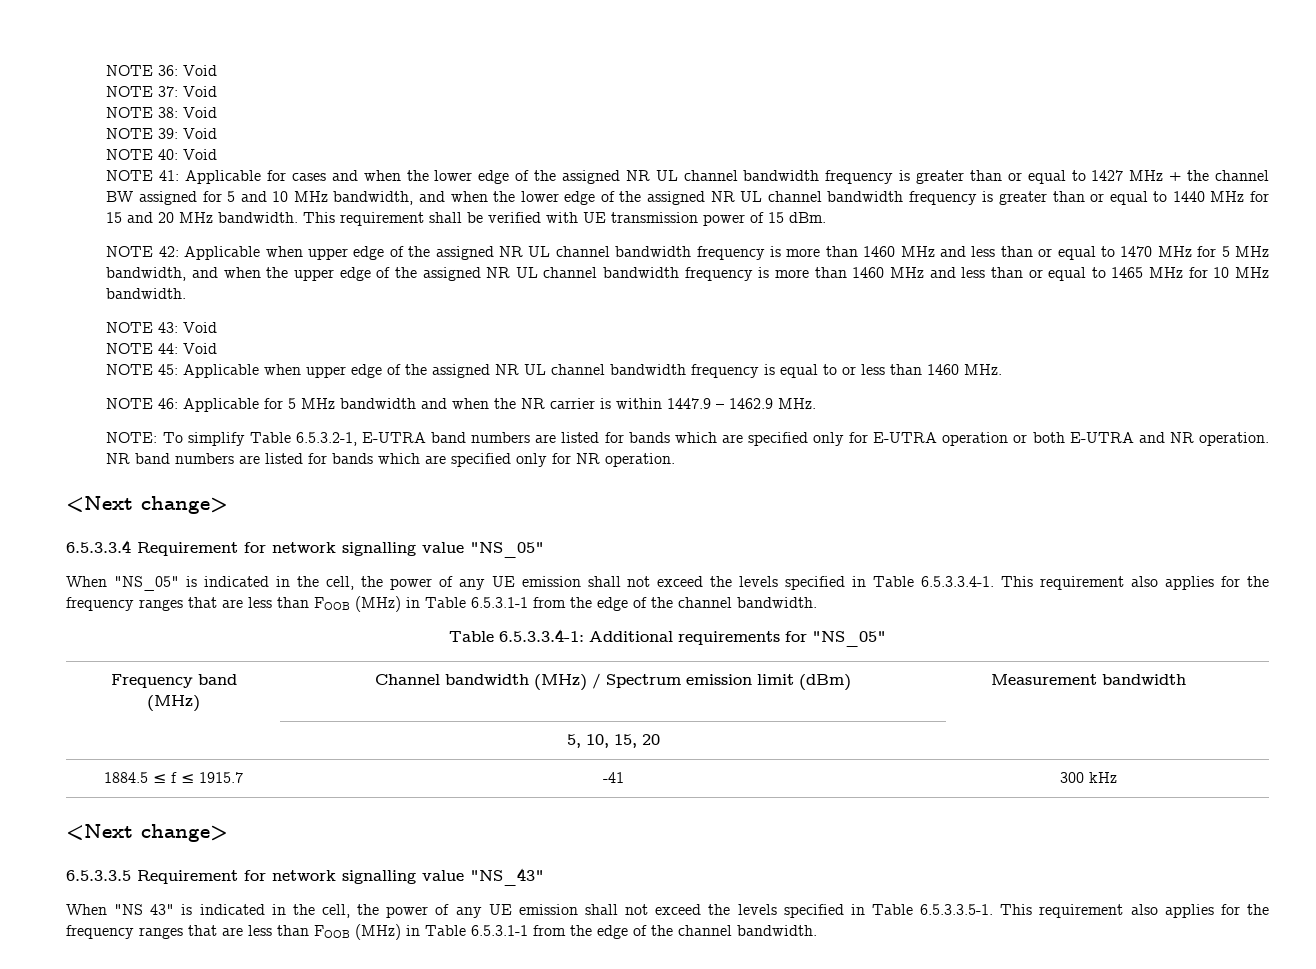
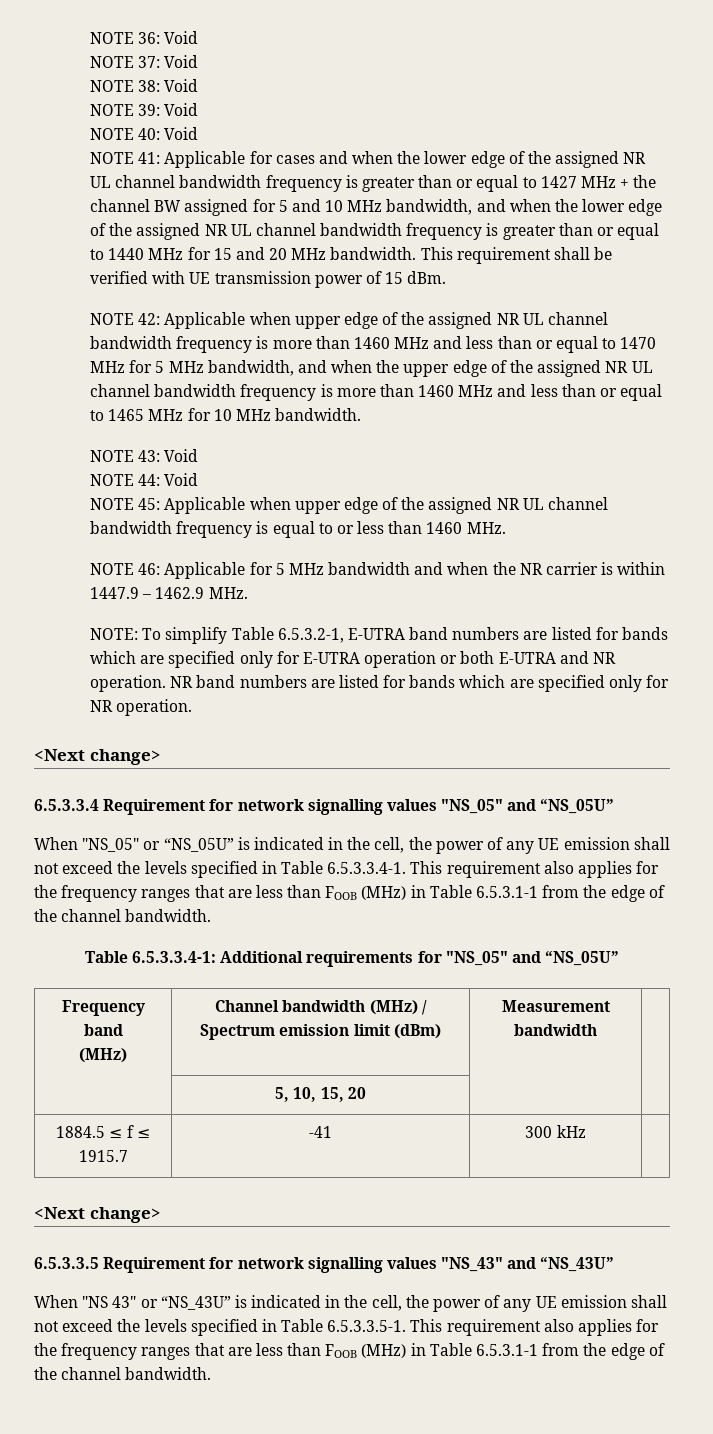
[422,542,544,558] value "NS_05" -> [386,799,615,814] values "NS_05" and “NS_05U”
(179, 583) none -> [143,838,234,852] or “NS_05U”
(886, 639) none -> [511,951,620,966] and “NS_05U”
[422,870,464,881] value -> [386,1257,437,1269] values
(544, 877) none -> [507,1257,615,1272] and “NS_43U”
(175, 909) none -> [140,1296,231,1310] or “NS_43U”

